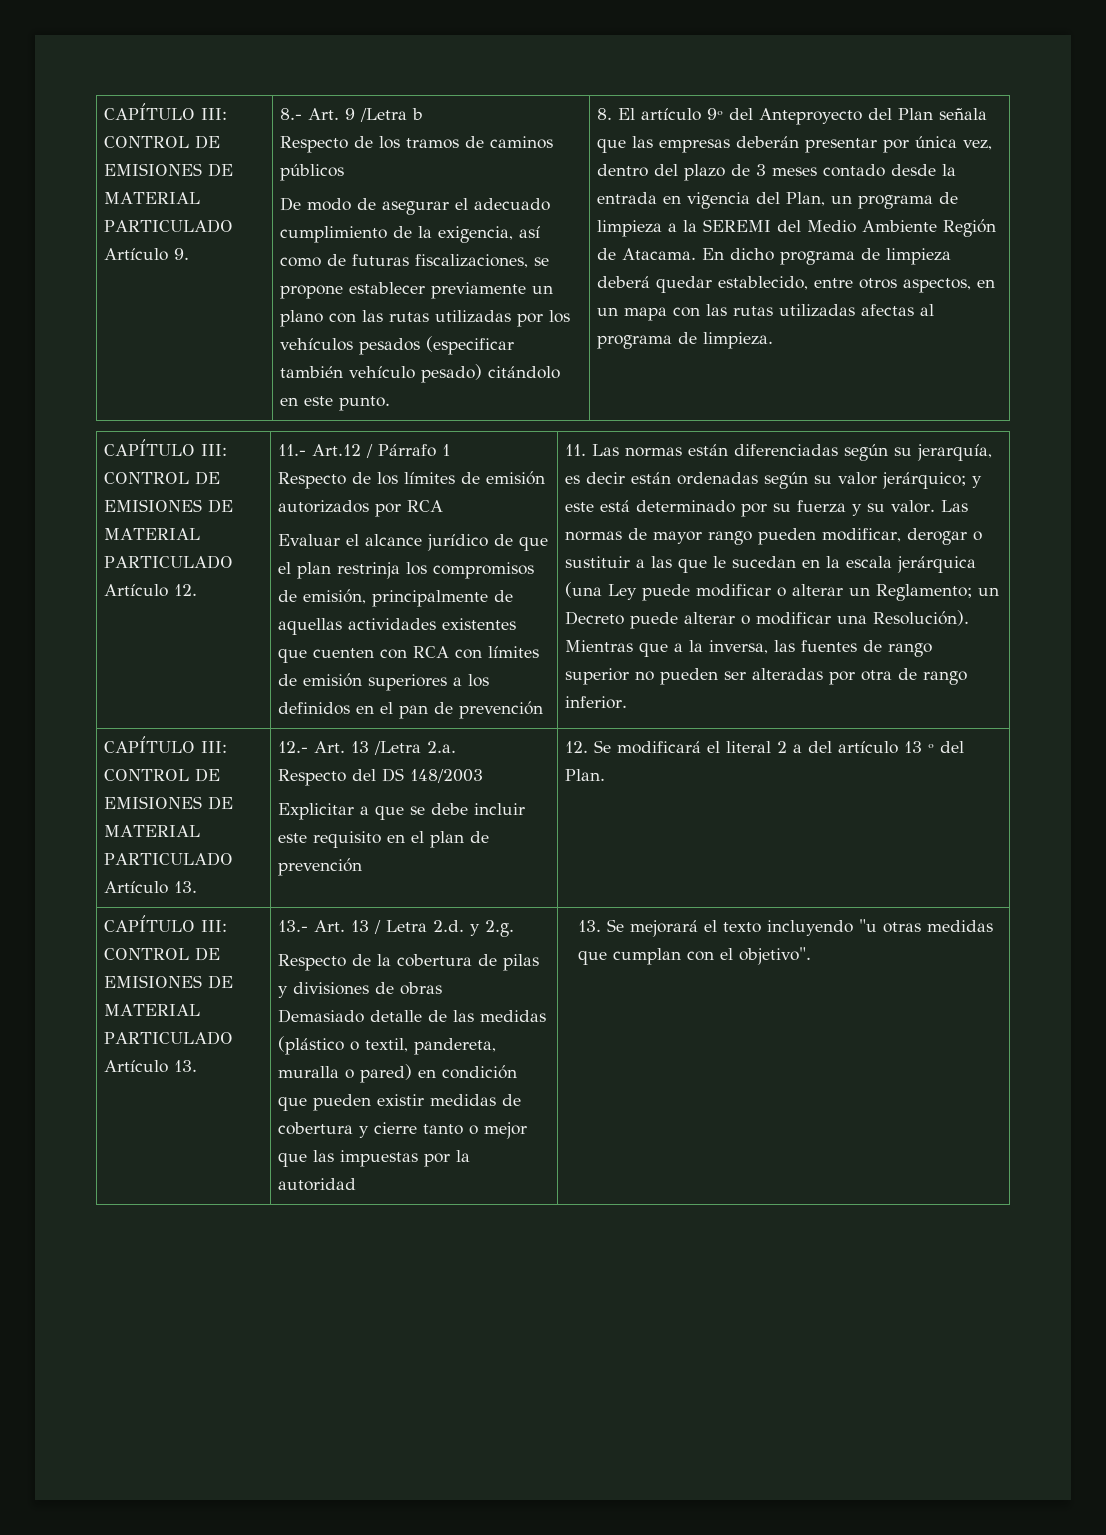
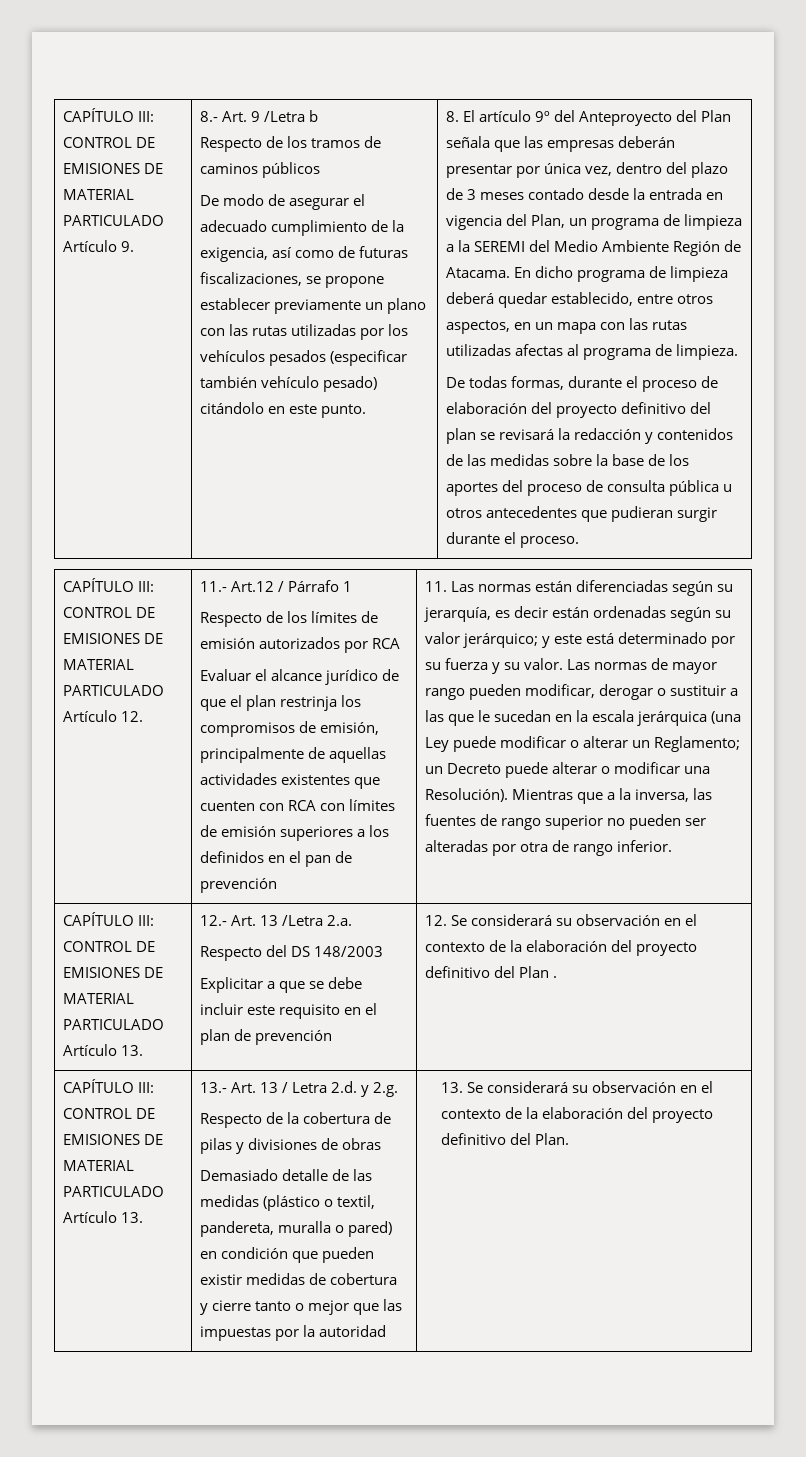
(774, 340) none -> [445,376,719,392] [445,402,712,418] [445,428,734,444] [445,454,690,466] [445,480,733,496] [445,506,718,522] [445,532,579,548] // De todas formas, durante el proceso de elaboración del proyecto definitivo del plan se revisará la redacción y contenidos de las medidas sobre la base de los aportes del proceso de consulta pública u otros antecedentes que pudieran surgir durante el proceso.
[617,741,965,754] [565,769,606,781] modificará el literal 2 a del artículo 13 º del Plan. -> [470,914,698,926] [424,940,698,956] [424,966,557,978] considerará su observación en el contexto de la elaboración del proyecto definitivo del Plan .
[630,919,994,937] [578,947,812,965] mejorará el texto incluyendo "u otras medidas que cumplan con el objetivo". -> [486,1081,713,1093] [440,1107,713,1123] [440,1133,569,1145] considerará su observación en el contexto de la elaboración del proyecto definitivo del Plan.

